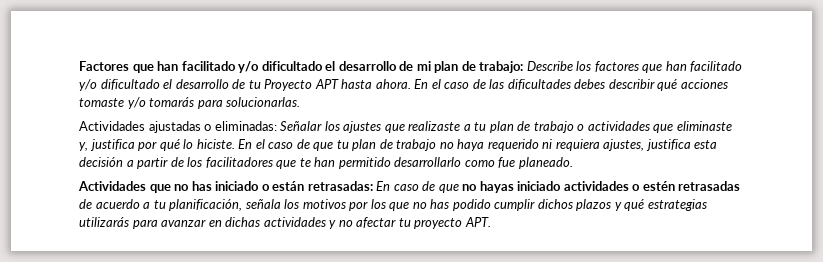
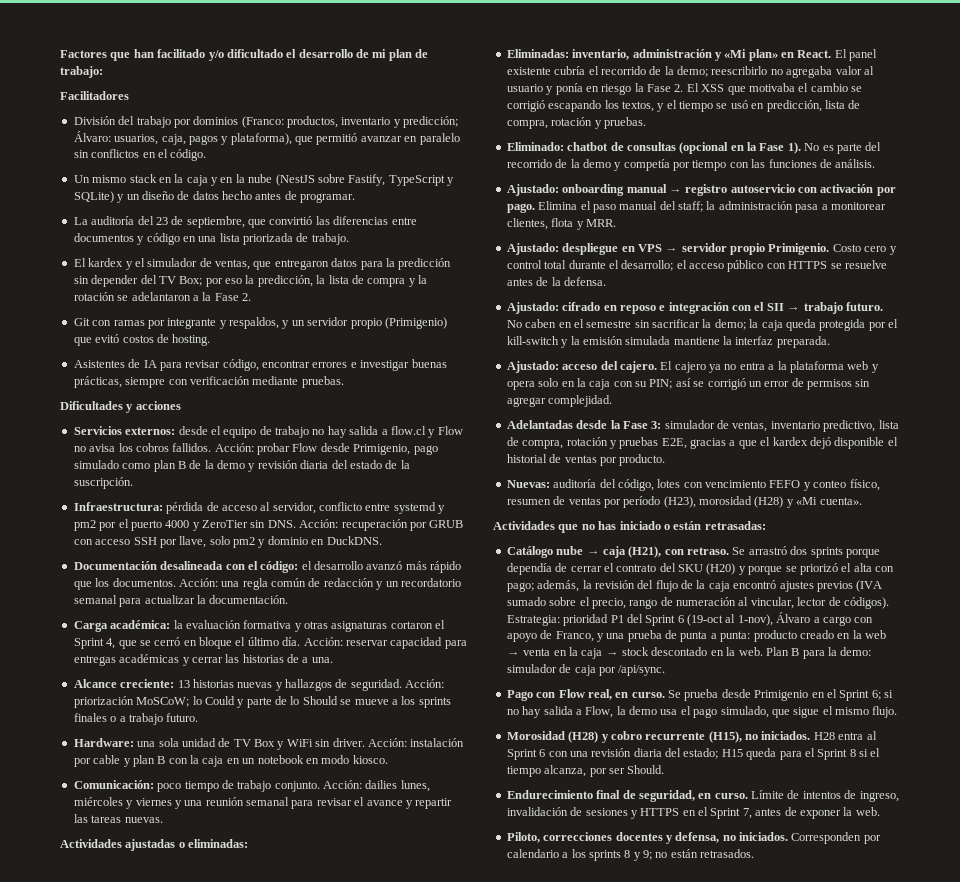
[526,61,743,73] [79,79,728,91] [79,97,301,109] [79,121,732,133] [79,139,718,151] [79,157,573,169] Describe los factores que han facilitado y/o dificultado el desarrollo de tu Proyecto APT hasta ahora. En el caso de las dificultades debes describir qué acciones tomaste y/o tomarás para solucionarlas. // Actividades ajustadas o eliminadas: Señalar los ajustes que realizaste a tu plan de trabajo o actividades que eliminaste y, justifica por qué lo hiciste. En el caso de que tu plan de trabajo no haya requerido ni requiera ajustes, justifica esta decisión a partir de los facilitadores que te han permitido desarrollarlo como fue planeado. -> [60,91,129,100] [73,116,459,128] [73,131,460,145] [73,149,207,161] [73,174,454,186] [73,191,356,203] [73,216,417,228] [73,233,349,245] [73,258,452,270] [73,275,427,287] [73,292,251,301] [73,317,447,329] [73,334,211,346] [73,359,447,371] [73,376,344,388] [60,401,181,413] [73,426,463,438] [73,443,438,455] [73,460,410,472] [73,477,133,489] [73,502,446,514] [73,519,464,531] [73,536,382,548] [73,561,462,573] [73,578,461,590] [73,595,289,607] [73,620,446,632] [73,637,467,649] [73,654,333,666] [73,679,445,691] [73,696,451,708] [73,713,199,725] [73,738,465,750] [73,755,388,767] [73,780,430,792] [73,797,453,809] [73,814,163,823] [60,839,249,851] [506,49,878,61] [506,66,874,78] [506,83,862,95] [506,100,861,112] [506,117,646,129] [506,142,882,154] [506,159,876,171] [506,184,896,196] [506,201,886,213] [506,218,616,230] [506,243,897,255] [506,260,887,272] [506,277,606,286] [506,302,883,314] [506,319,898,331] [506,336,830,348] [506,361,879,373] [506,378,871,390] [506,395,613,407] [506,420,899,432] [506,437,898,449] [506,454,666,466] [506,479,880,491] [506,496,862,508] // Facilitadores // División del trabajo por dominios (Franco: productos, inventario y predicción; Álvaro: usuarios, caja, pagos y plataforma), que permitió avanzar en paralelo sin conflictos en el código. // Un mismo stack en la caja y en la nube (NestJS sobre Fastify, TypeScript y SQLite) y un diseño de datos hecho antes de programar. // La auditoría del 23 de septiembre, que convirtió las diferencias entre documentos y código en una lista priorizada de trabajo. // El kardex y el simulador de ventas, que entregaron datos para la predicción sin depender del TV Box; por eso la predicción, la lista de compra y la rotación se adelantaron a la Fase 2. // Git con ramas por integrante y respaldos, y un servidor propio (Primigenio) que evitó costos de hosting. // Asistentes de IA para revisar código, encontrar errores e investigar buenas prácticas, siempre con verificación mediante pruebas. // Dificultades y acciones // Servicios externos: desde el equipo de trabajo no hay salida a flow.cl y Flow no avisa los cobros fallidos. Acción: probar Flow desde Primigenio, pago simulado como plan B de la demo y revisión diaria del estado de la suscripción. // Infraestructura: pérdida de acceso al servidor, conflicto entre systemd y pm2 por el puerto 4000 y ZeroTier sin DNS. Acción: recuperación por GRUB con acceso SSH por llave, solo pm2 y dominio en DuckDNS. // Documentación desalineada con el código: el desarrollo avanzó más rápido que los documentos. Acción: una regla común de redacción y un recordatorio semanal para actualizar la documentación. // Carga académica: la evaluación formativa y otras asignaturas cortaron el Sprint 4, que se cerró en bloque el último día. Acción: reservar capacidad para entregas académicas y cerrar las historias de a una. // Alcance creciente: 13 historias nuevas y hallazgos de seguridad. Acción: priorización MoSCoW; lo Could y parte de lo Should se mueve a los sprints finales o a trabajo futuro. // Hardware: una sola unidad de TV Box y WiFi sin driver. Acción: instalación por cable y plan B con la caja en un notebook en modo kiosco. // Comunicación: poco tiempo de trabajo conjunto. Acción: dailies lunes, miércoles y viernes y una reunión semanal para revisar el avance y repartir las tareas nuevas. // Actividades ajustadas o eliminadas: // Eliminadas: inventario, administración y «Mi plan» en React. El panel existente cubría el recorrido de la demo; reescribirlo no agregaba valor al usuario y ponía en riesgo la Fase 2. El XSS que motivaba el cambio se corrigió escapando los textos, y el tiempo se usó en predicción, lista de compra, rotación y pruebas. // Eliminado: chatbot de consultas (opcional en la Fase 1). No es parte del recorrido de la demo y competía por tiempo con las funciones de análisis. // Ajustado: onboarding manual → registro autoservicio con activación por pago. Elimina el paso manual del staff; la administración pasa a monitorear clientes, flota y MRR. // Ajustado: despliegue en VPS → servidor propio Primigenio. Costo cero y control total durante el desarrollo; el acceso público con HTTPS se resuelve antes de la defensa. // Ajustado: cifrado en reposo e integración con el SII → trabajo futuro. No caben en el semestre sin sacrificar la demo; la caja queda protegida por el kill-switch y la emisión simulada mantiene la interfaz preparada. // Ajustado: acceso del cajero. El cajero ya no entra a la plataforma web y opera solo en la caja con su PIN; así se corrigió un error de permisos sin agregar complejidad. // Adelantadas desde la Fase 3: simulador de ventas, inventario predictivo, lista de compra, rotación y pruebas E2E, gracias a que el kardex dejó disponible el historial de ventas por producto. // Nuevas: auditoría del código, lotes con vencimiento FEFO y conteo físico, resumen de ventas por período (H23), morosidad (H28) y «Mi cuenta».
[376,181,741,193] [79,199,707,211] [79,217,491,229] En caso de que no hayas iniciado actividades o estén retrasadas de acuerdo a tu planificación, señala los motivos por los que no has podido cumplir dichos plazos y qué estrategias utilizarás para avanzar en dichas actividades y no afectar tu proyecto APT. -> [506,546,880,558] [506,563,894,575] [506,580,883,592] [506,597,889,609] [506,612,874,626] [506,630,886,642] [506,647,872,659] [506,664,666,676] [506,689,893,701] [506,706,898,718] [506,731,877,743] [506,748,881,760] [506,765,665,777] [506,790,899,802] [506,807,880,819] [506,832,881,844] [506,849,755,861] // Catálogo nube → caja (H21), con retraso. Se arrastró dos sprints porque dependía de cerrar el contrato del SKU (H20) y porque se priorizó el alta con pago; además, la revisión del flujo de la caja encontró ajustes previos (IVA sumado sobre el precio, rango de numeración al vincular, lector de códigos). Estrategia: prioridad P1 del Sprint 6 (19-oct al 1-nov), Álvaro a cargo con apoyo de Franco, y una prueba de punta a punta: producto creado en la web → venta en la caja → stock descontado en la web. Plan B para la demo: simulador de caja por /api/sync. // Pago con Flow real, en curso. Se prueba desde Primigenio en el Sprint 6; si no hay salida a Flow, la demo usa el pago simulado, que sigue el mismo flujo. // Morosidad (H28) y cobro recurrente (H15), no iniciados. H28 entra al Sprint 6 con una revisión diaria del estado; H15 queda para el Sprint 8 si el tiempo alcanza, por ser Should. // Endurecimiento final de seguridad, en curso. Límite de intentos de ingreso, invalidación de sesiones y HTTPS en el Sprint 7, antes de exponer la web. // Piloto, correcciones docentes y defensa, no iniciados. Corresponden por calendario a los sprints 8 y 9; no están retrasados.

